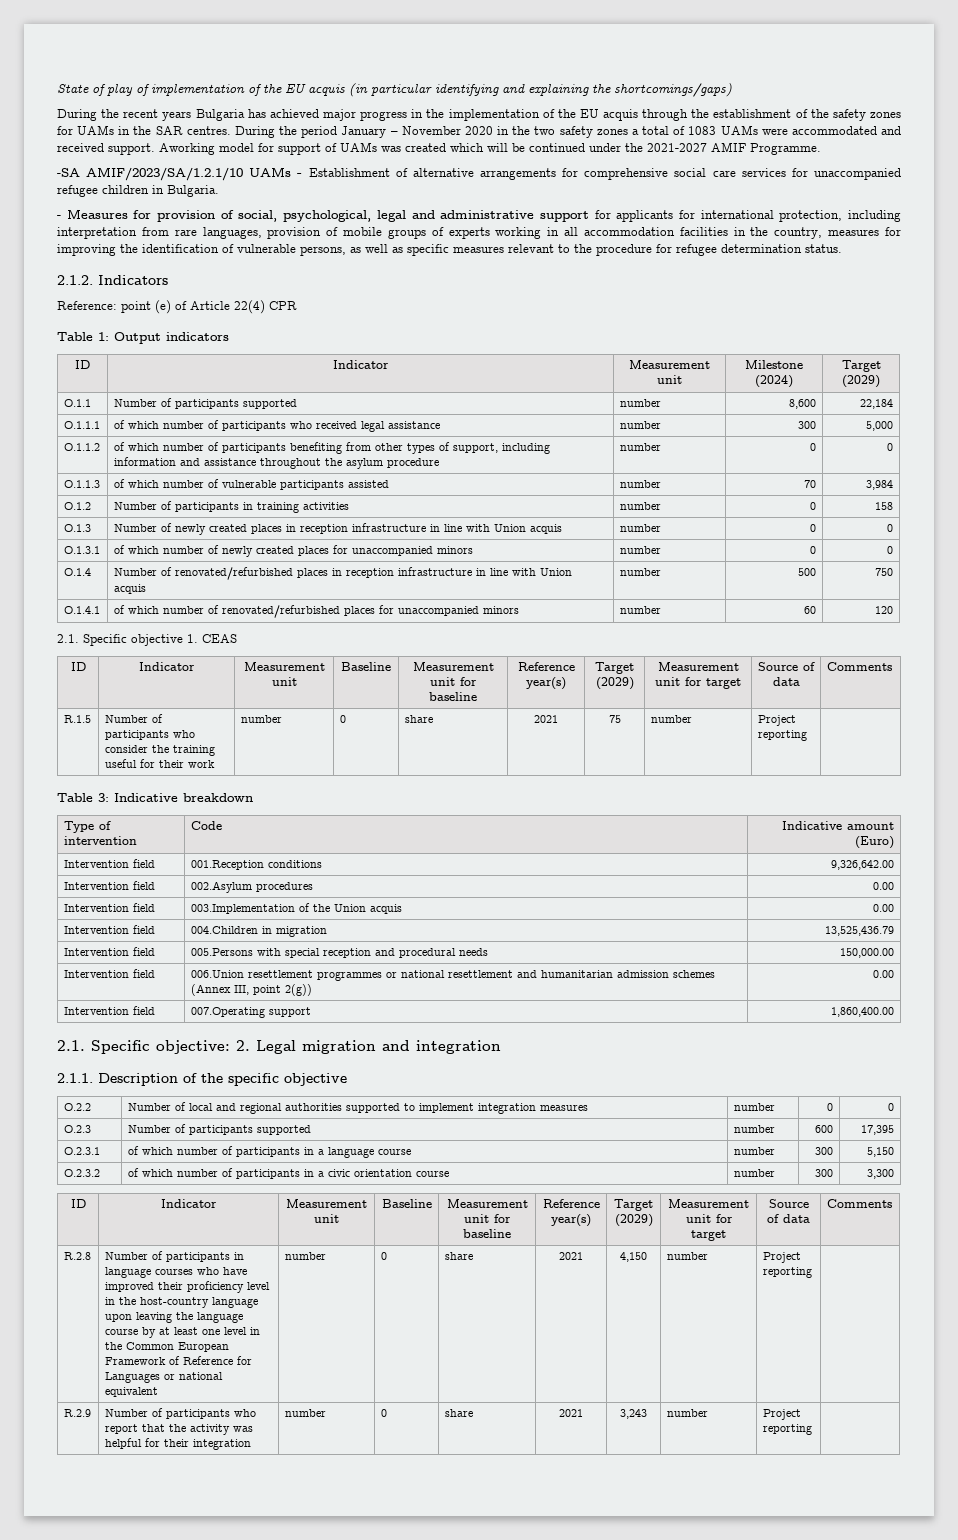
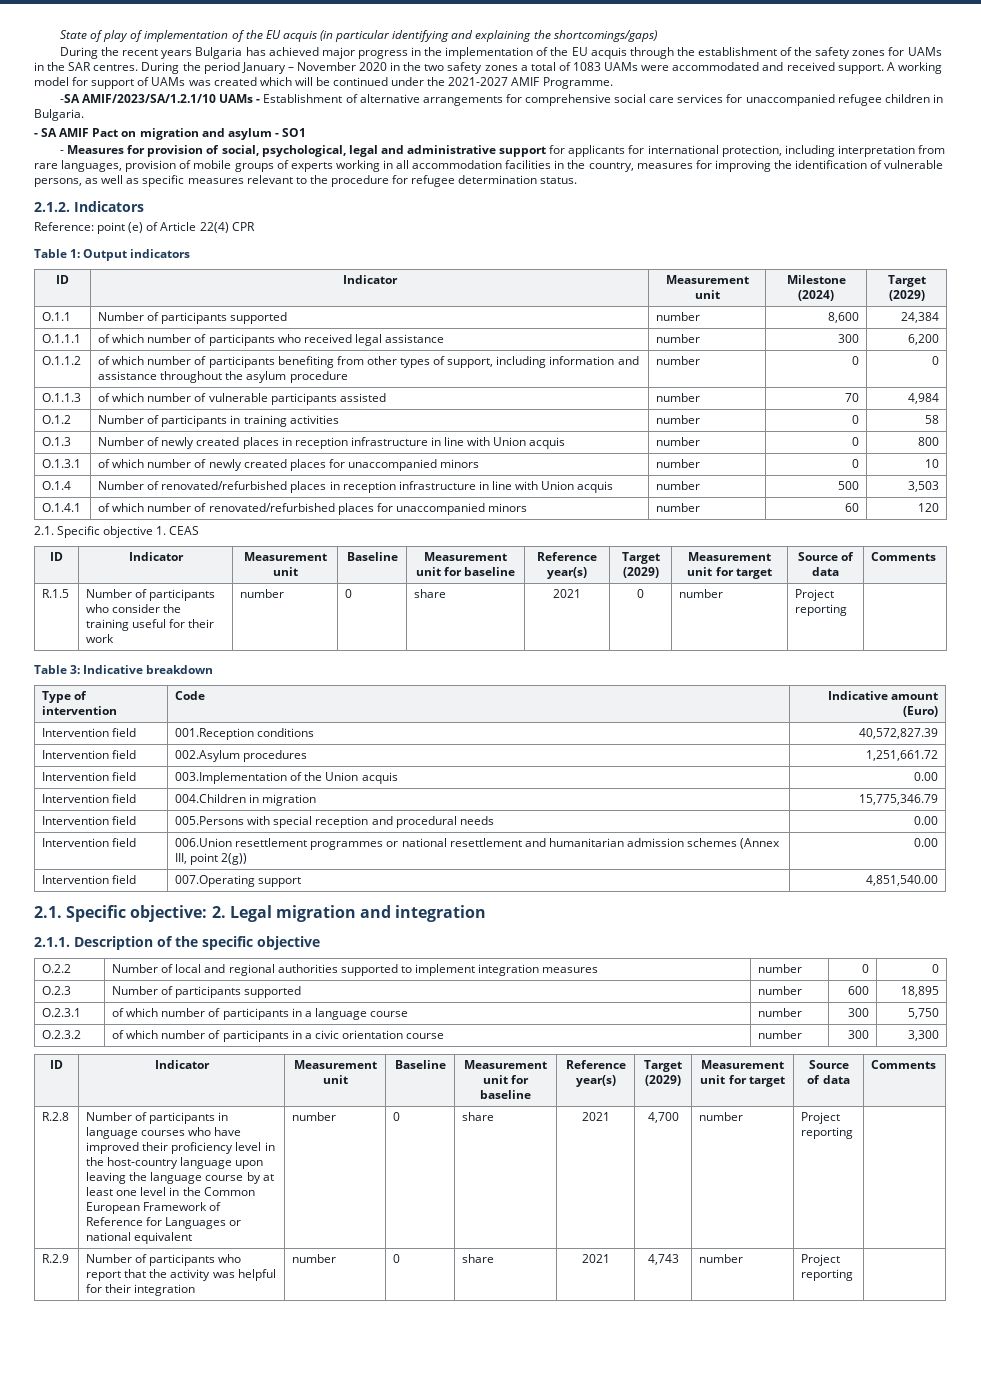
[159,143,215,155] Aworking -> [886,62,942,74] A working
(219, 191) none -> [34,128,306,140] // - SA AMIF Pact on migration and asylum - SO1
[860,399,894,409] 22,184 -> [900,312,939,323] 24,384
[866,421,894,431] 5,000 -> [907,334,939,345] 6,200
[866,480,894,490] 3,984 -> [907,393,939,404] 4,984
[875,502,894,510] 158 -> [924,415,939,424] 58
[887,524,894,532] 0 -> [917,437,939,446] 800
[887,546,894,554] 0 -> [924,459,939,468] 10
[875,568,894,576] 750 -> [907,481,939,492] 3,503
[608,715,621,723] 75 -> [637,589,644,598] 0
[831,860,895,870] 9,326,642.00 -> [858,728,938,739] 40,572,827.39
[873,882,895,890] 0.00 -> [865,750,938,761] 1,251,661.72
[825,926,895,936] 13,525,436.79 -> [858,794,938,805] 15,775,346.79
[840,948,895,958] 150,000.00 -> [913,816,938,825] 0.00
[831,1007,895,1017] 1,860,400.00 -> [865,875,938,886] 4,851,540.00
[861,1125,895,1135] 17,395 -> [900,986,939,997] 18,895
[867,1147,895,1157] 5,150 -> [907,1008,939,1019] 5,750
[620,1252,647,1262] 4,150 -> [647,1112,679,1123] 4,700
[620,1409,647,1419] 3,243 -> [647,1254,679,1265] 4,743

